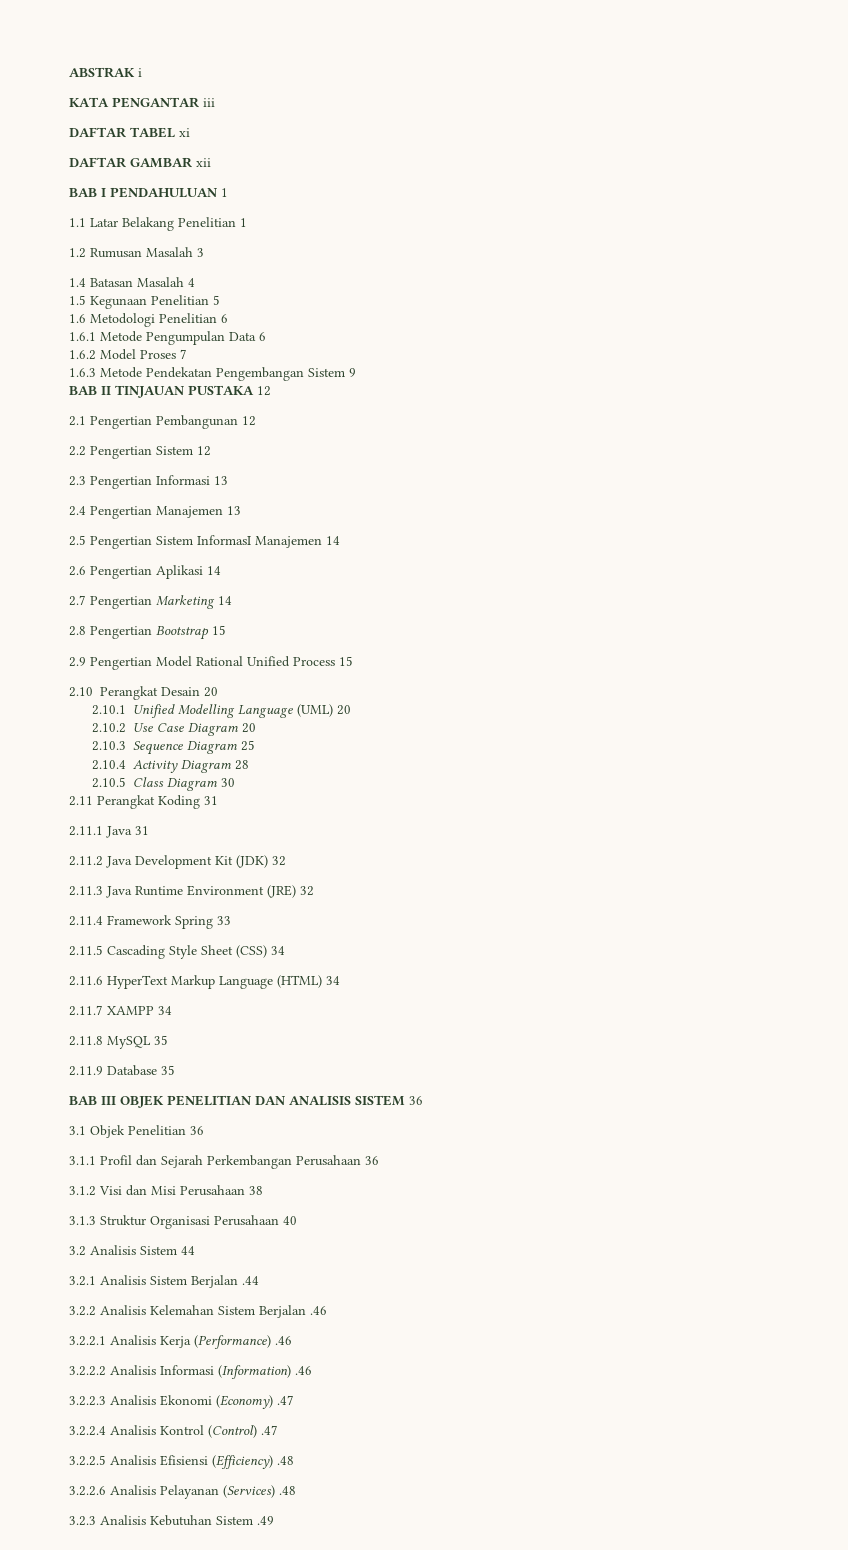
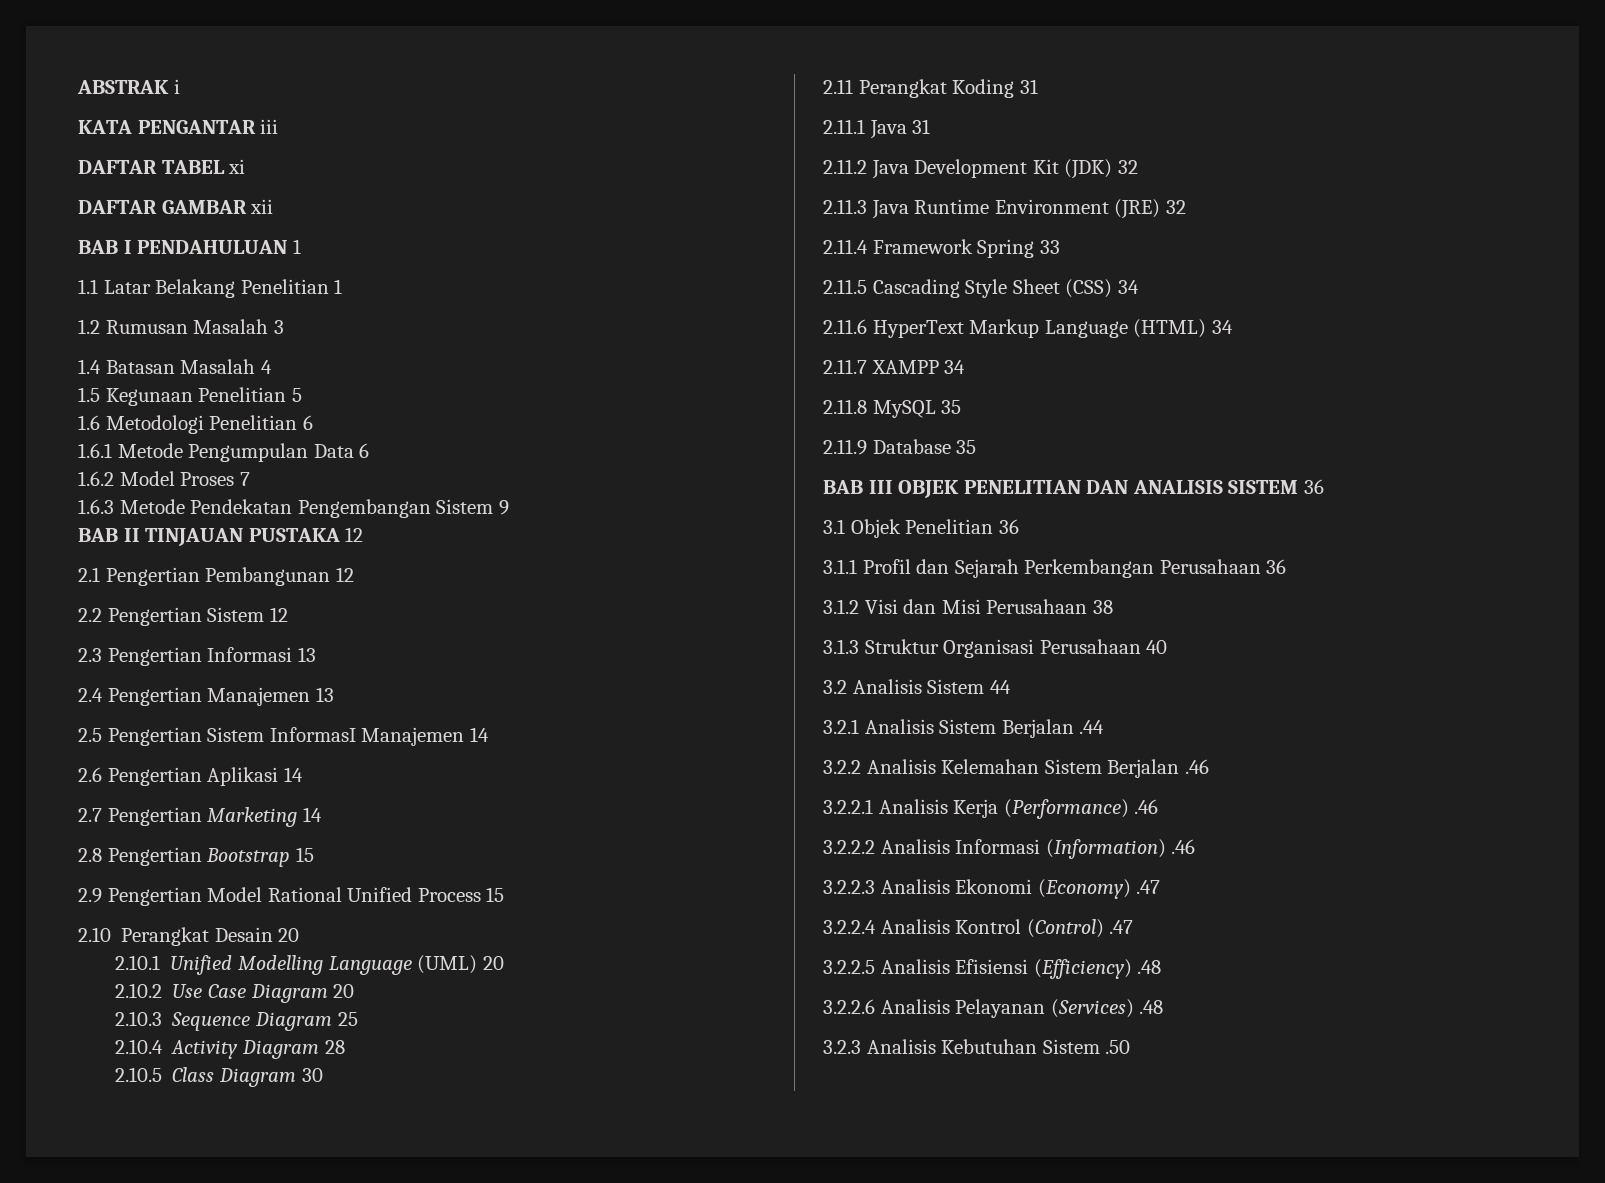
[257,1516,274,1525] .49 -> [1105,1040,1131,1054] .50

